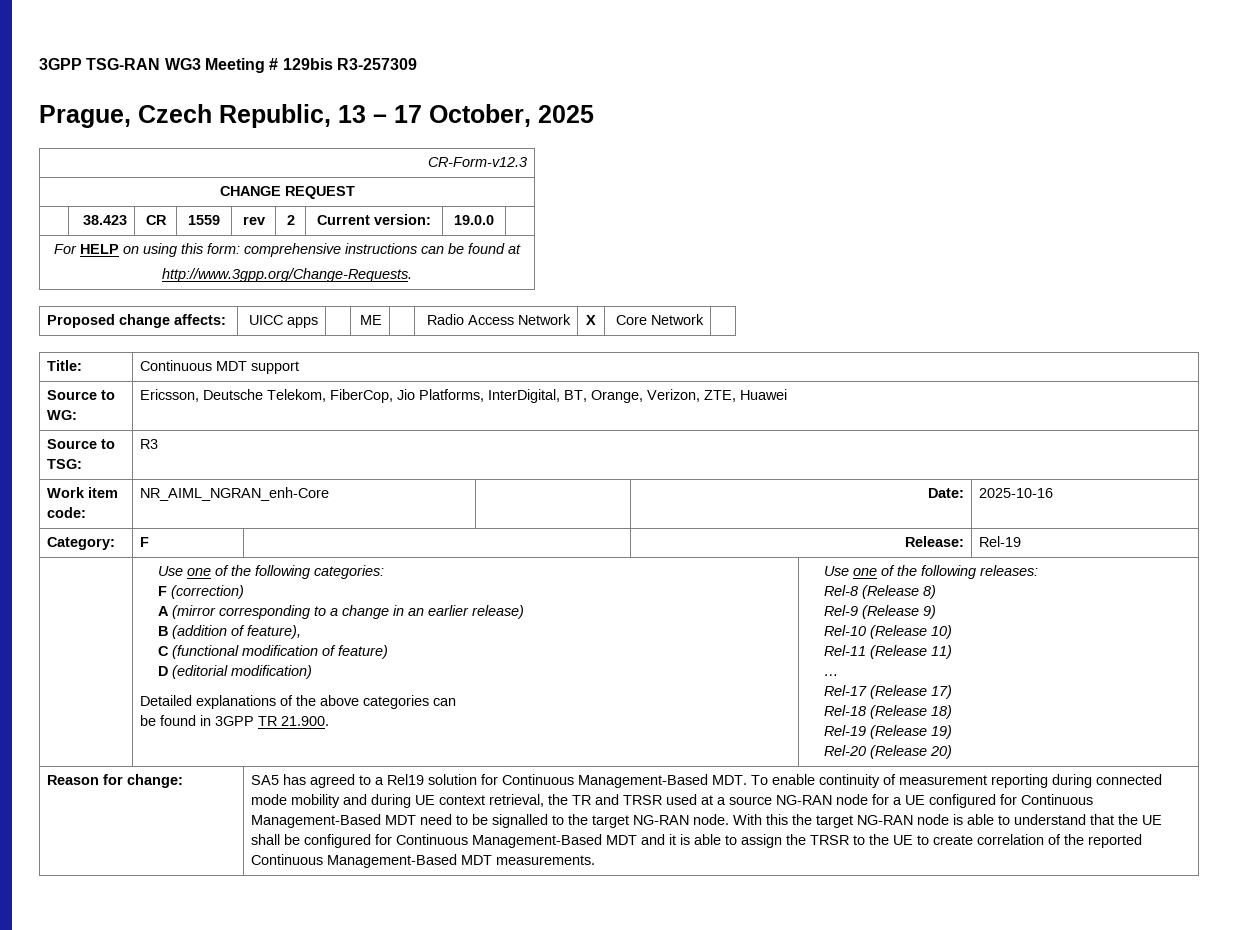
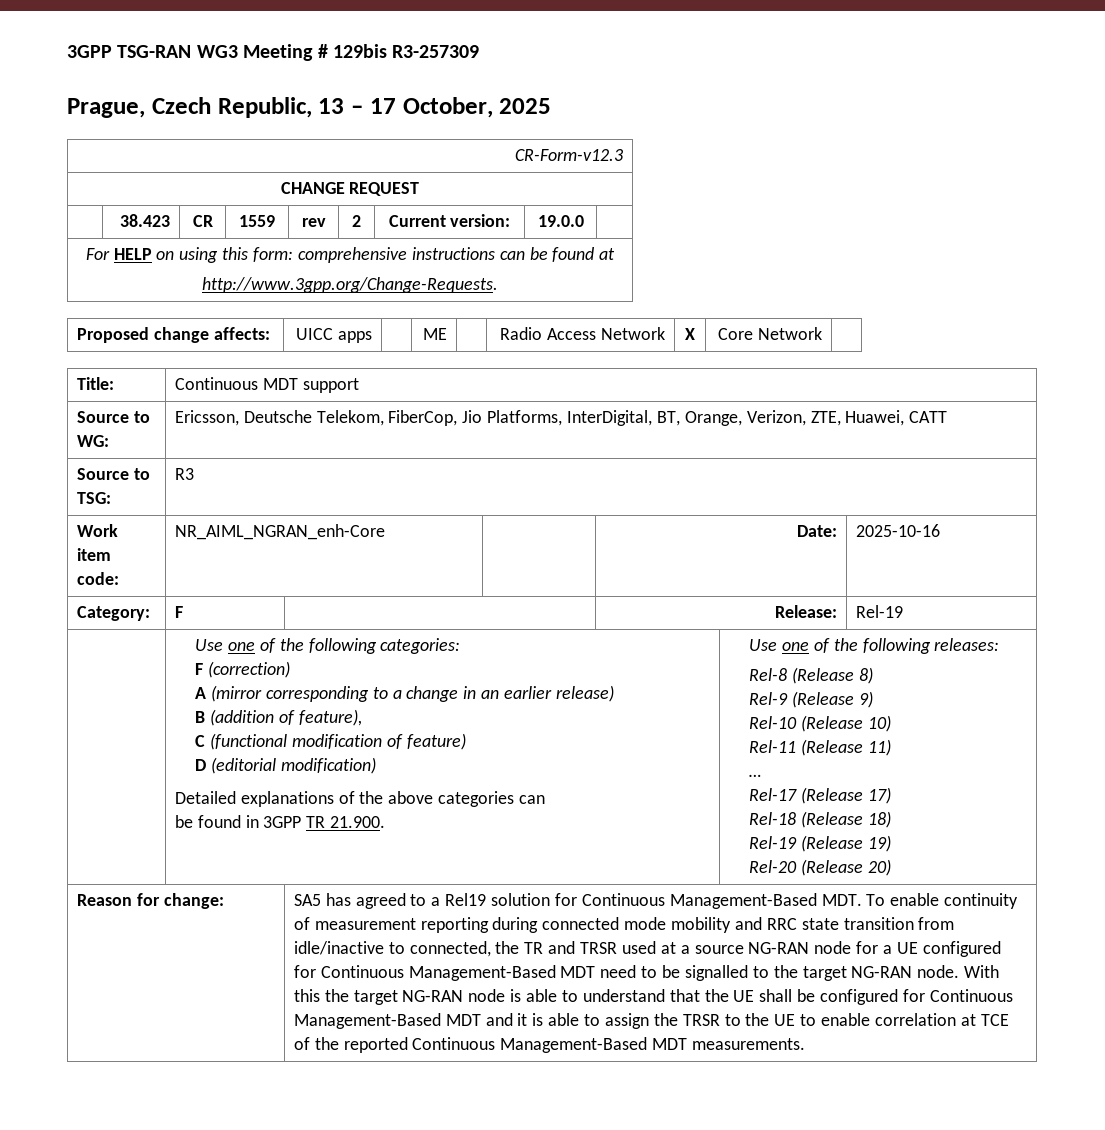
[740,389,788,400] Huawei -> [845,410,948,426] Huawei, CATT
[371,794,545,808] during UE context retrieval, -> [766,917,955,930] [293,941,491,957] RRC state transition from idle/inactive to connected,
[933,834,1045,845] create correlation -> [820,1013,1009,1026] enable correlation at TCE

